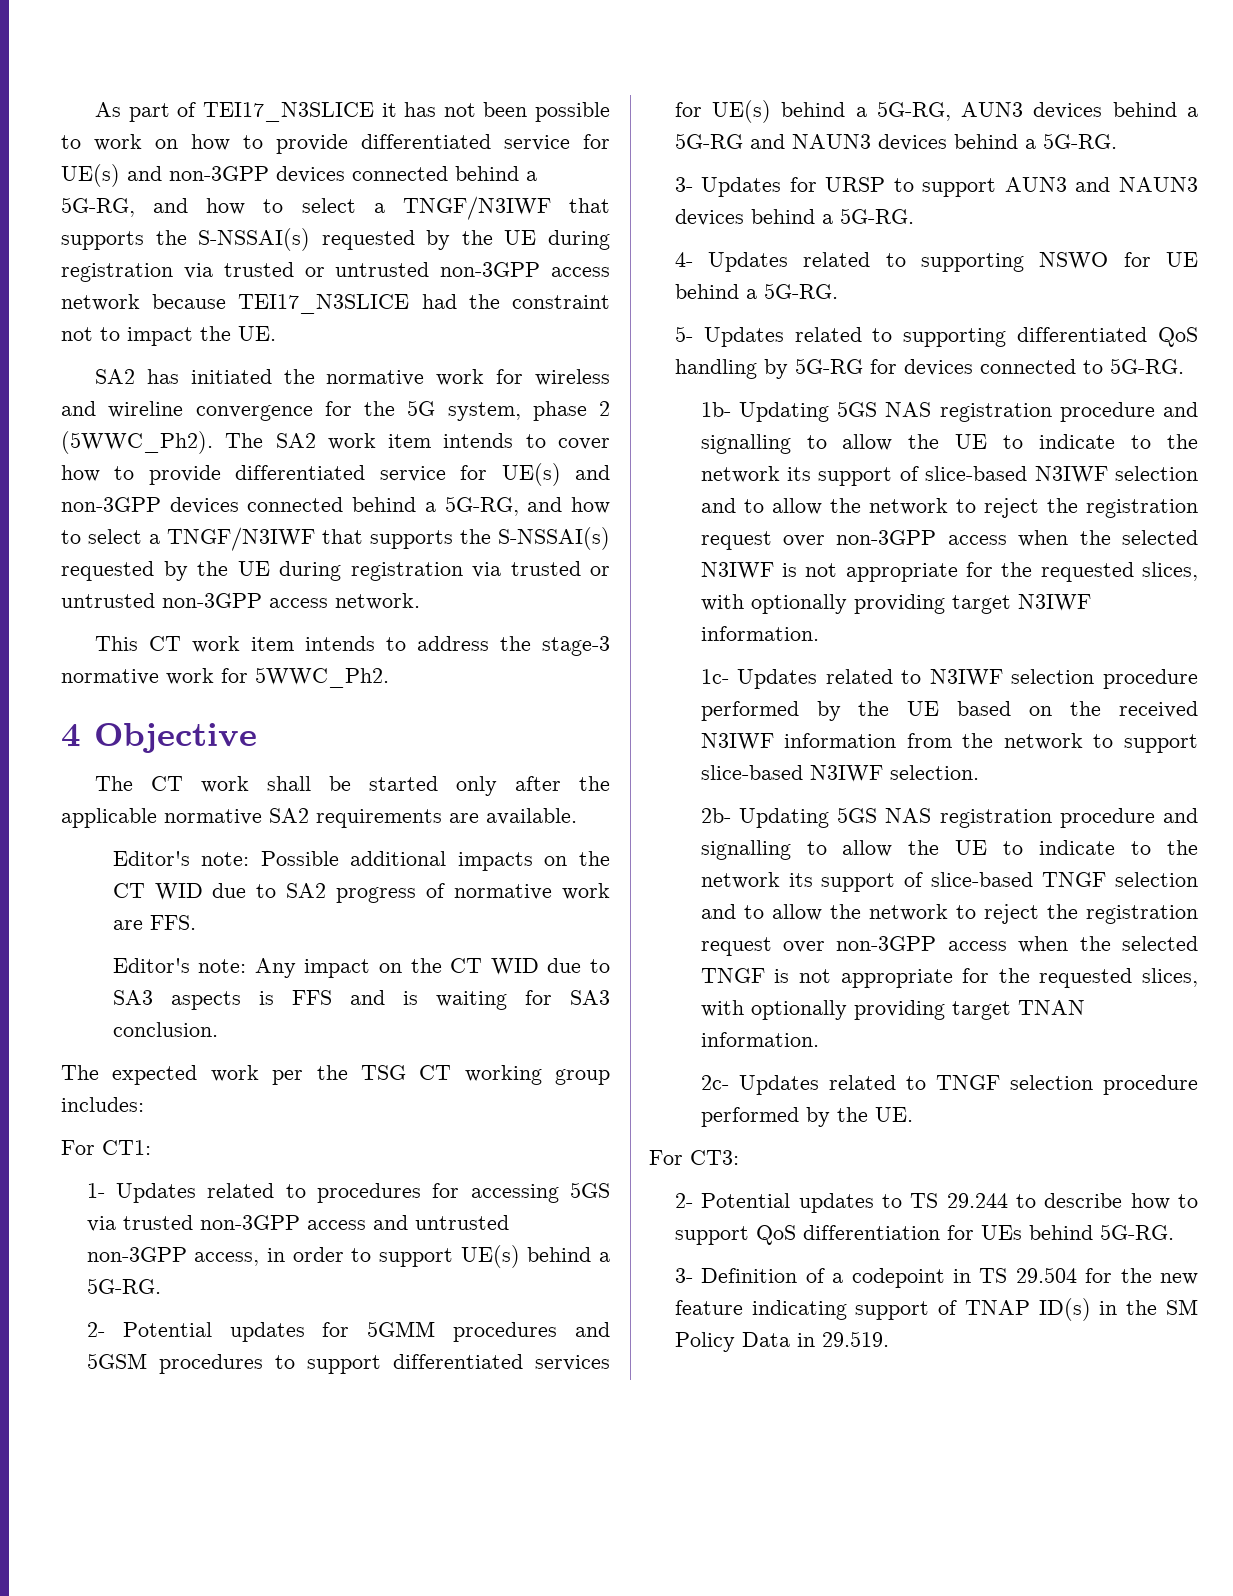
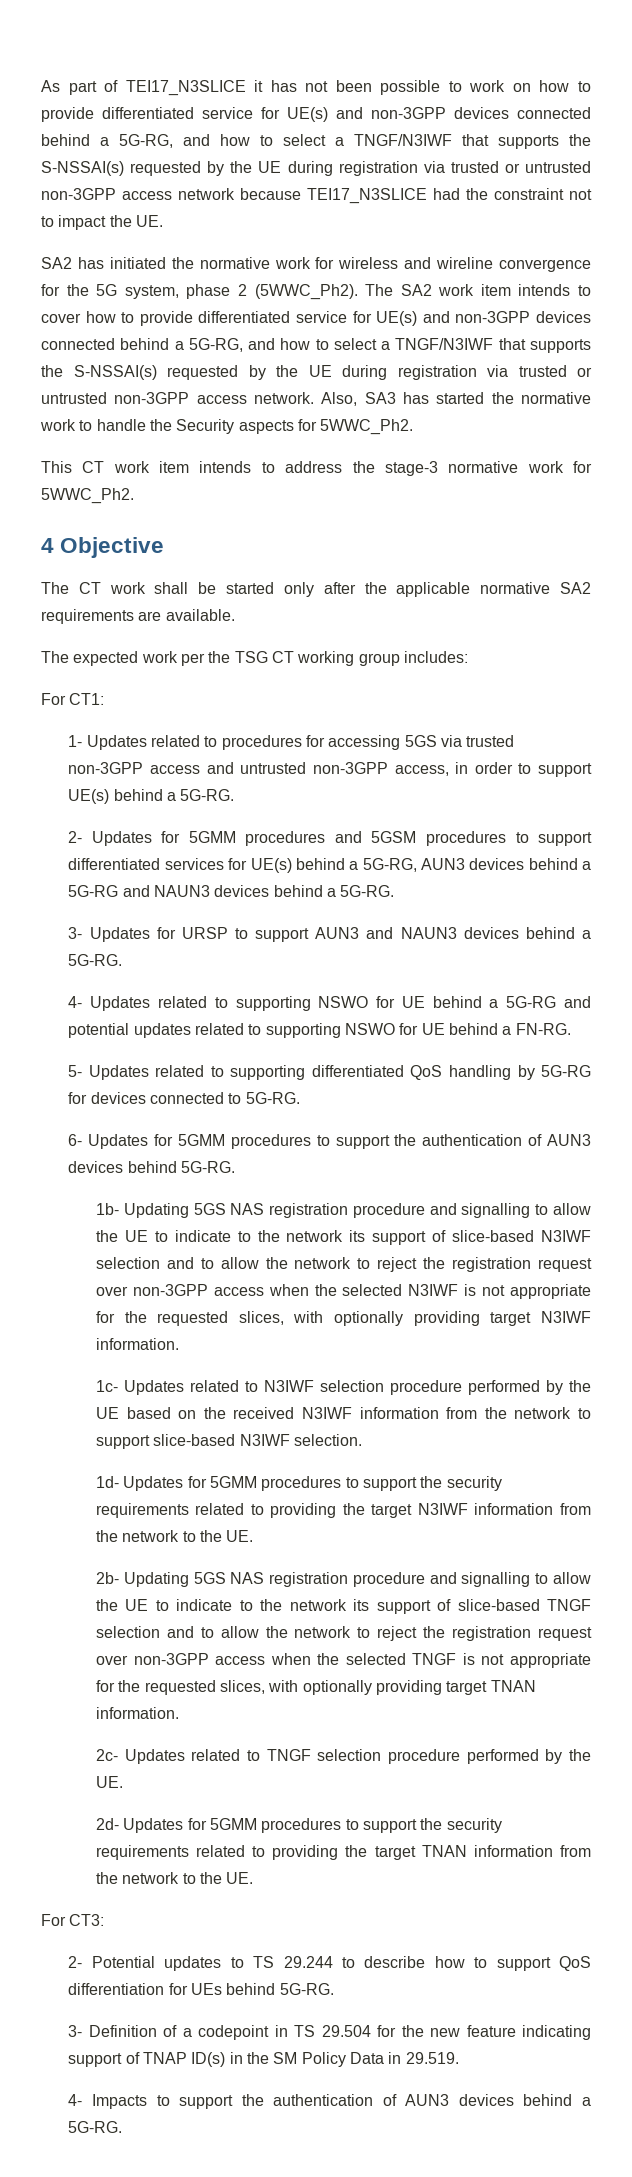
(420, 601) none -> [321,392,591,406] [40,419,414,435] Also, SA3 has started the normative work to handle the Security aspects for 5WWC_Ph2.
[112,851,610,871] [112,883,610,903] [112,915,196,930] [112,958,611,978] [112,990,610,1010] [112,1022,218,1037] // Editor's note: Possible additional impacts on the CT WID due to SA2 progress of normative work are FFS. // Editor's note: Any impact on the CT WID due to SA3 aspects is FFS and is waiting for SA3 conclusion. -> (235, 615) none
[122,1322,305,1342] Potential updates -> [91,831,152,846] Updates
[763,283,838,299] 5G-RG. -> [506,996,591,1008] [68,1023,571,1038] 5G-RG and potential updates related to supporting NSWO for UE behind a FN-RG.
(1184, 366) none -> [68,1134,591,1149] [68,1161,236,1173] // 6- Updates for 5GMM procedures to support the authentication of AUN3 devices behind 5G-RG.
(979, 772) none -> [95,1476,502,1491] [95,1503,591,1518] [95,1530,254,1542] // 1d- Updates for 5GMM procedures to support the security requirements related to providing the target N3IWF information from the network to the UE.
(913, 1114) none -> [95,1818,502,1833] [95,1845,591,1860] [95,1872,254,1884] // 2d- Updates for 5GMM procedures to support the security requirements related to providing the target TNAN information from the network to the UE.
(889, 1339) none -> [68,2094,591,2109] [68,2121,123,2133] // 4- Impacts to support the authentication of AUN3 devices behind a 5G-RG.

